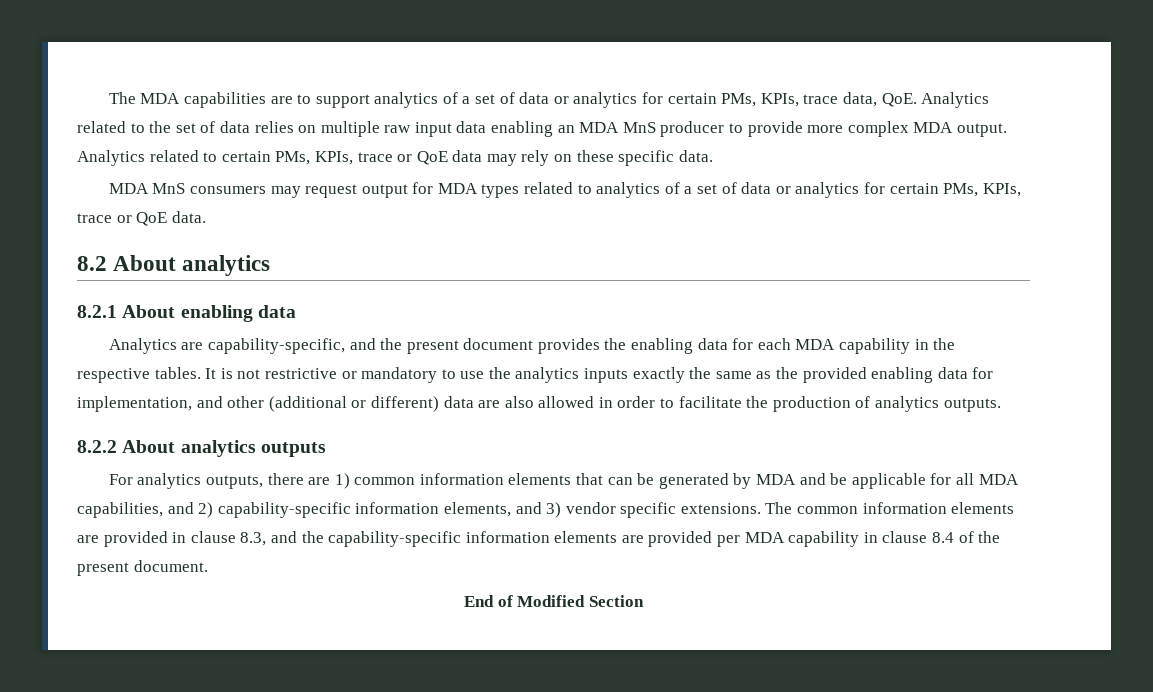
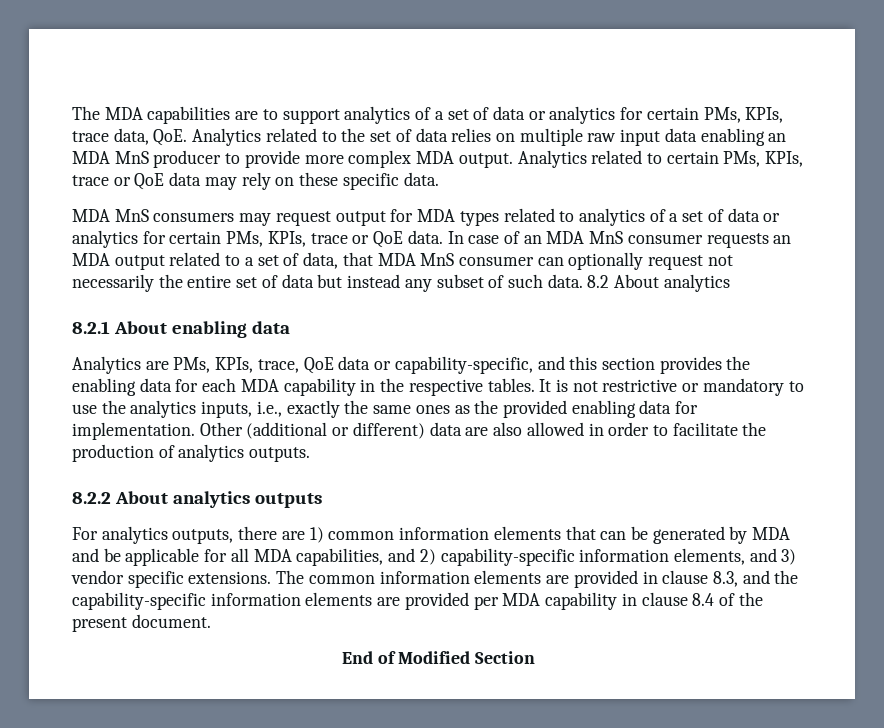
(206, 217) // -> [447,231,792,248] [72,252,733,270] [72,274,583,292] In case of an MDA MnS consumer requests an MDA output related to a set of data, that MDA MnS consumer can optionally request not necessarily the entire set of data but instead any subset of such data.
[207,338,534,354] capability-specific, and the present document -> [173,356,655,374] PMs, KPIs, trace, QoE data or capability-specific, and this section
[584,368,629,383] inputs -> [201,401,282,418] inputs, i.e.,
(752, 375) none -> [415,405,450,414] ones
[77,396,265,412] implementation, and other -> [72,422,243,440] implementation. Other

